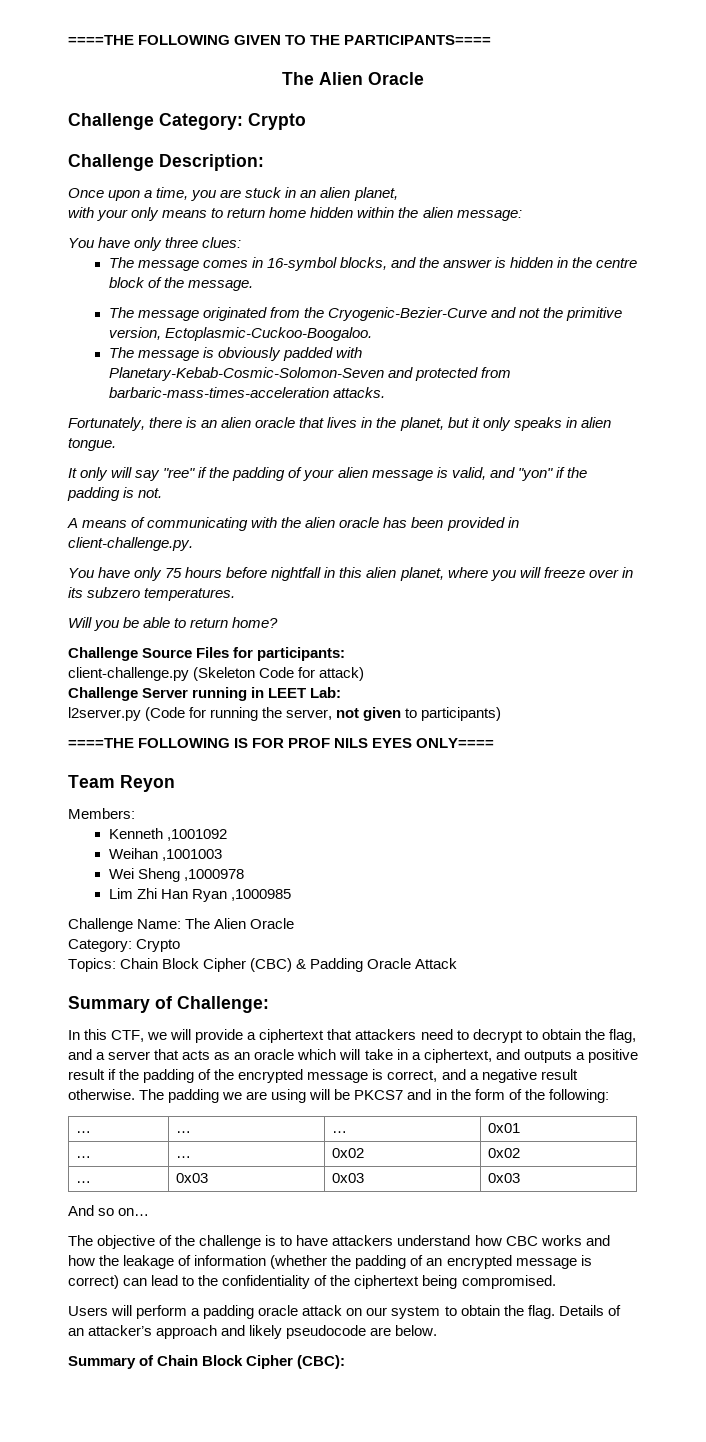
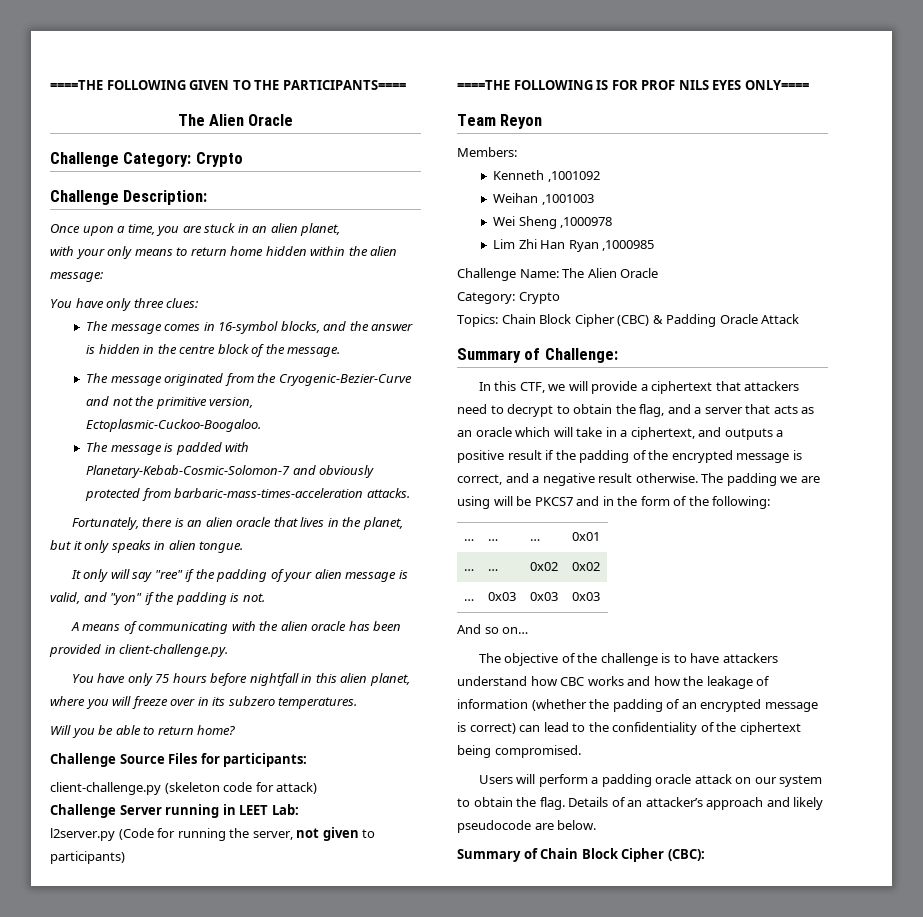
[217,347,281,361] obviously -> (174, 447) none
[108,367,413,381] Planetary-Kebab-Cosmic-Solomon-Seven and -> [85,465,375,478] Planetary-Kebab-Cosmic-Solomon-7 and obviously
[193,667,295,681] (Skeleton Code -> [164,782,253,794] (skeleton code

